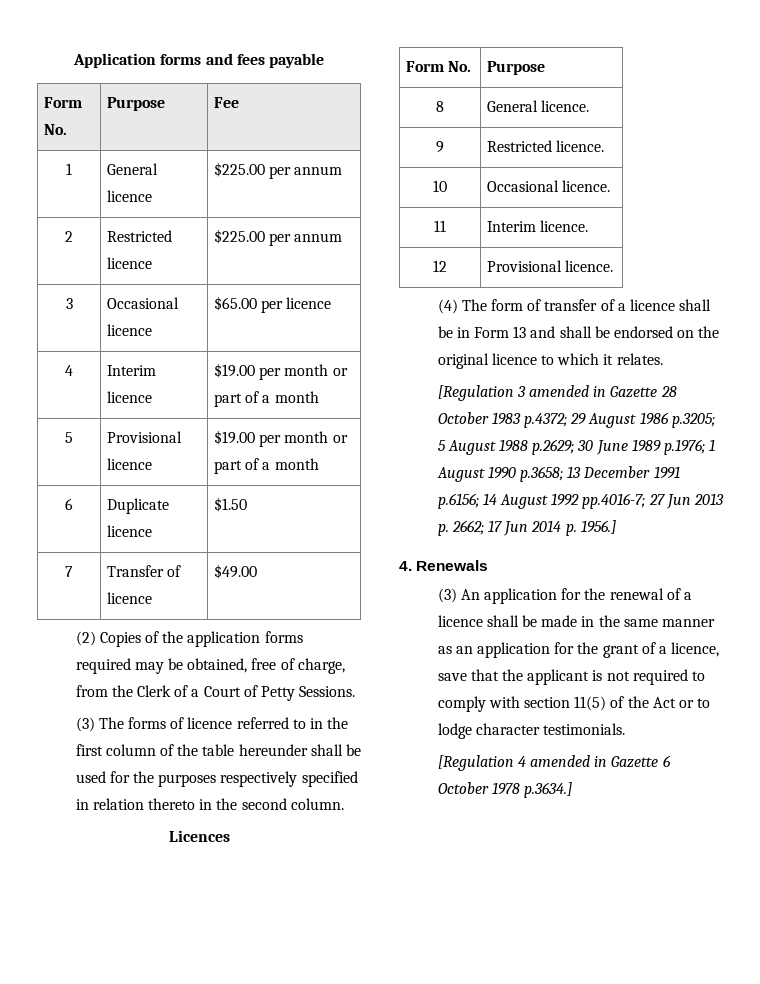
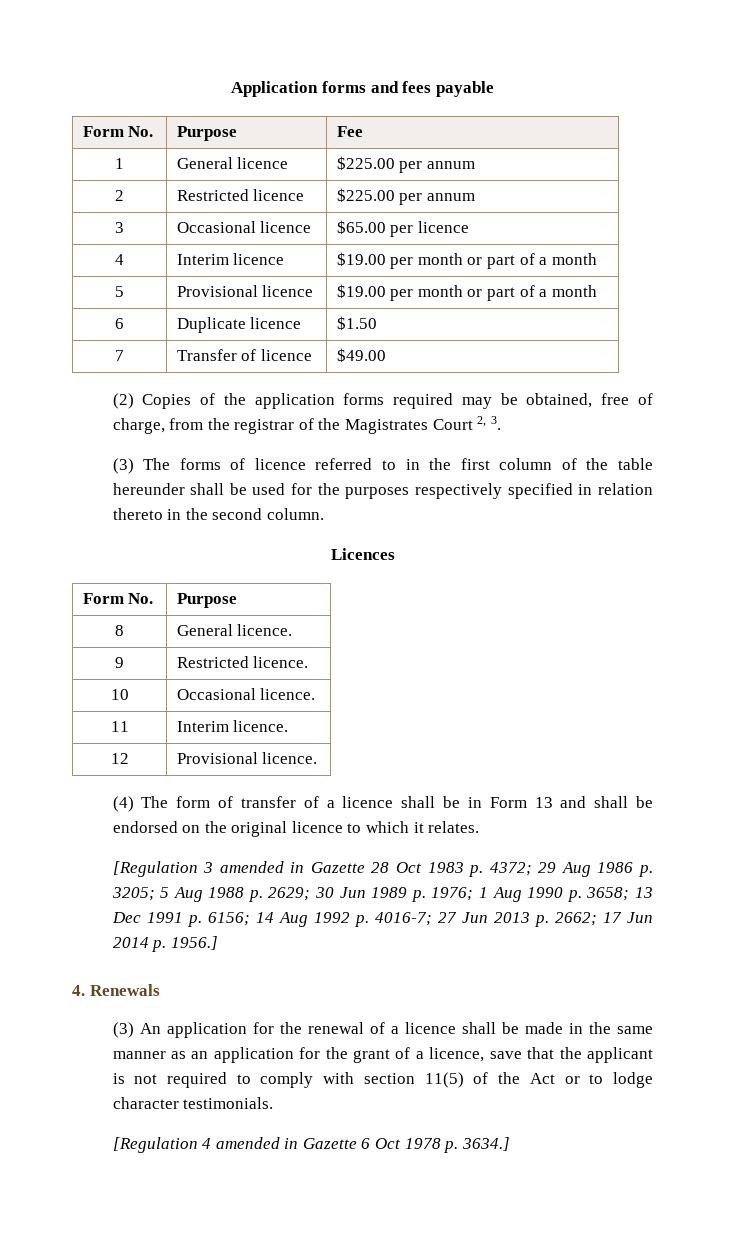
[137,685,356,701] Clerk of a Court of Petty Sessions. -> [234,416,501,434] registrar of the Magistrates Court 2, 3.
[437,412,715,428] [437,439,716,455] [436,466,680,482] [437,493,646,509] October 1983 p.4372; 29 August 1986 p.3205; 5 August 1988 p.2629; 30 June 1989 p.1976; 1 August 1990 p.3658; 13 December 1991 p.6156; 14 August 1992 pp.4016-7; -> [395,862,653,877] [111,887,653,902] [111,912,432,927] Oct 1983 p. 4372; 29 Aug 1986 p. 3205; 5 Aug 1988 p. 2629; 30 Jun 1989 p. 1976; 1 Aug 1990 p. 3658; 13 Dec 1991 p. 6156; 14 Aug 1992 p. 4016-7;
[437,782,573,798] October 1978 p.3634.] -> [375,1137,510,1153] Oct 1978 p. 3634.]

